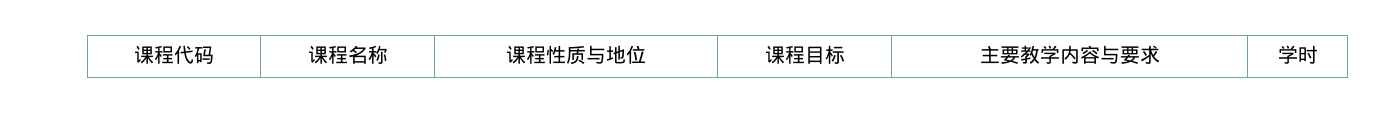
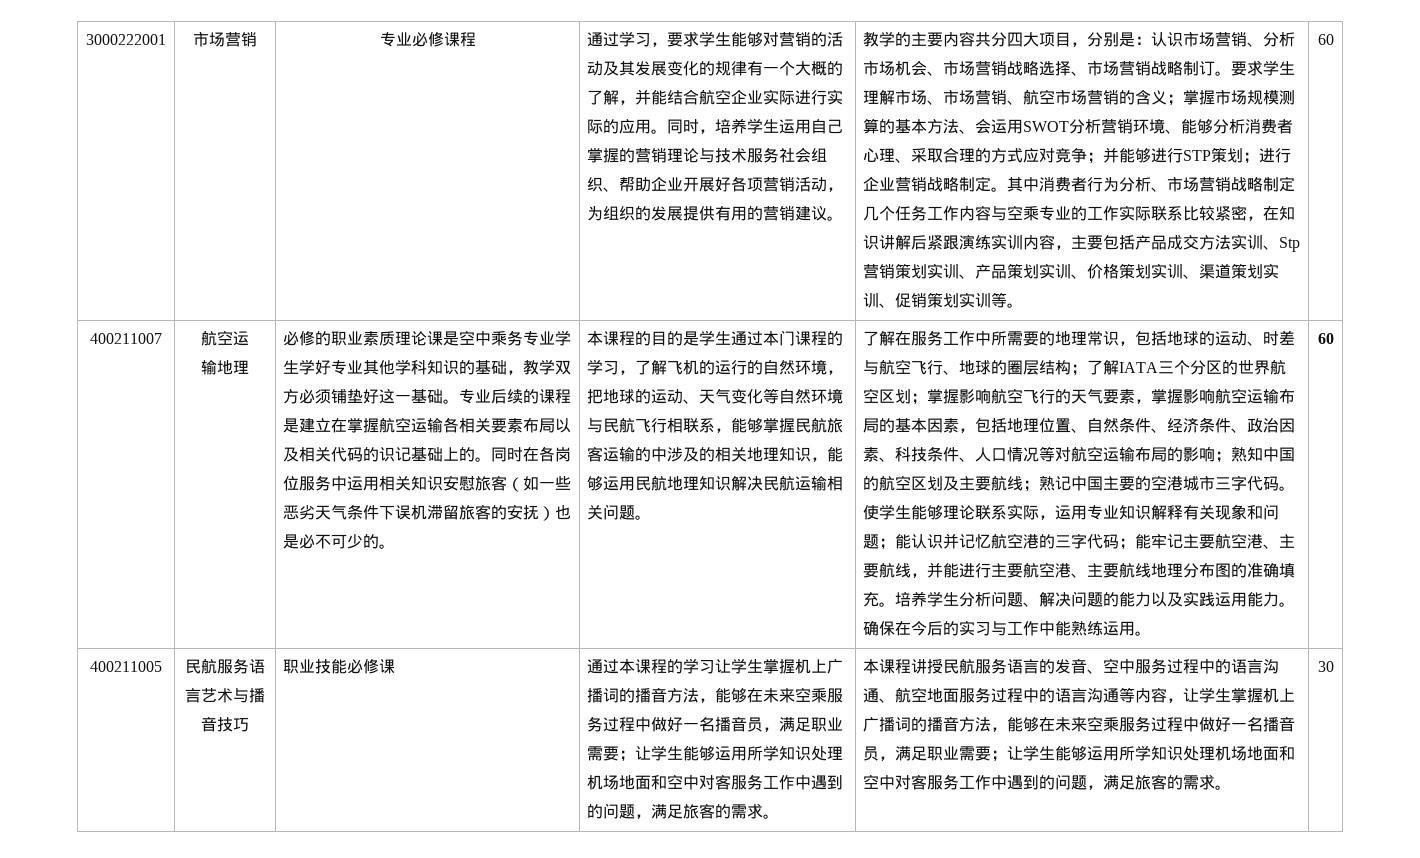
[134,45,214,64] [307,45,388,64] [506,45,646,64] [764,45,845,64] [979,45,1160,64] [1277,45,1318,64] 课程代码 | 课程名称 | 课程性质与地位 | 课程目标 | 主要教学内容与要求 | 学时 -> [86,34,166,45] [193,31,257,47] [379,31,476,47] [587,31,844,47] [587,61,844,76] [587,89,844,105] [587,118,844,134] [587,147,828,163] [587,176,844,192] [587,206,844,221] [863,31,1296,47] [863,60,1296,76] [863,89,1296,106] [863,118,1294,134] [863,147,1292,164] [863,176,1296,192] [863,205,1296,221] [863,234,1301,252] [863,263,1280,279] [863,292,1024,308] [1317,34,1334,45] [90,333,162,344] [201,330,249,346] [201,360,249,375] [283,330,572,346] [283,359,572,375] [283,388,572,404] [283,417,572,433] [283,446,572,462] [283,475,572,492] [283,504,572,521] [283,534,396,549] [587,330,844,346] [587,359,844,375] [587,388,844,404] [587,417,844,433] [587,446,844,462] [587,475,844,491] [587,504,652,520] [863,330,1296,346] [863,359,1287,376] [863,388,1296,405] [863,417,1296,433] [863,446,1296,463] [863,475,1296,492] [863,504,1280,520] [863,533,1296,550] [863,562,1296,578] [863,591,1296,607] [863,620,1152,636] [1317,333,1334,344] [90,661,162,672] [185,658,265,674] [185,688,265,703] [201,716,249,732] [283,658,396,674] [587,658,844,674] [587,687,844,703] [587,716,844,732] [587,745,844,762] [587,774,844,790] [587,803,780,819] [863,658,1280,674] [863,687,1296,703] [863,716,1296,732] [863,745,1296,762] [863,774,1232,790] [1317,661,1334,672] 3000222001 | 市场营销 | 专业必修课程 | 通过学习，要求学生能够对营销的活动及其发展变化的规律有一个大概的了解，并能结合航空企业实际进行实际的应用。同时，培养学生运用自己掌握的营销理论与技术服务社会组织、帮助企业开展好各项营销活动，为组织的发展提供有用的营销建议。 | 教学的主要内容共分四大项目，分别是：认识市场营销、分析市场机会、市场营销战略选择、市场营销战略制订。要求学生理解市场、市场营销、航空市场营销的含义；掌握市场规模测算的基本方法、会运用SWOT分析营销环境、能够分析消费者心理、采取合理的方式应对竞争；并能够进行STP策划；进行企业营销战略制定。其中消费者行为分析、市场营销战略制定几个任务工作内容与空乘专业的工作实际联系比较紧密，在知识讲解后紧跟演练实训内容，主要包括产品成交方法实训、Stp营销策划实训、产品策划实训、价格策划实训、渠道策划实训、促销策划实训等。 | 60 // 400211007 | 航空运 // 输地理 | 必修的职业素质理论课是空中乘务专业学生学好专业其他学科知识的基础，教学双方必须铺垫好这一基础。专业后续的课程是建立在掌握航空运输各相关要素布局以及相关代码的识记基础上的。同时在各岗位服务中运用相关知识安慰旅客（如一些恶劣天气条件下误机滞留旅客的安抚）也是必不可少的。 | 本课程的目的是学生通过本门课程的学习，了解飞机的运行的自然环境，把地球的运动、天气变化等自然环境与民航飞行相联系，能够掌握民航旅客运输的中涉及的相关地理知识，能够运用民航地理知识解决民航运输相关问题。 | 了解在服务工作中所需要的地理常识，包括地球的运动、时差与航空飞行、地球的圈层结构；了解IATA三个分区的世界航空区划；掌握影响航空飞行的天气要素，掌握影响航空运输布局的基本因素，包括地理位置、自然条件、经济条件、政治因素、科技条件、人口情况等对航空运输布局的影响；熟知中国的航空区划及主要航线；熟记中国主要的空港城市三字代码。使学生能够理论联系实际，运用专业知识解释有关现象和问题；能认识并记忆航空港的三字代码；能牢记主要航空港、主要航线，并能进行主要航空港、主要航线地理分布图的准确填充。培养学生分析问题、解决问题的能力以及实践运用能力。确保在今后的实习与工作中能熟练运用。 | 60 // 400211005 | 民航服务语言艺术与播音技巧 | 职业技能必修课 | 通过本课程的学习让学生掌握机上广播词的播音方法，能够在未来空乘服务过程中做好一名播音员，满足职业需要；让学生能够运用所学知识处理机场地面和空中对客服务工作中遇到的问题，满足旅客的需求。 | 本课程讲授民航服务语言的发音、空中服务过程中的语言沟通、航空地面服务过程中的语言沟通等内容，让学生掌握机上广播词的播音方法，能够在未来空乘服务过程中做好一名播音员，满足职业需要；让学生能够运用所学知识处理机场地面和空中对客服务工作中遇到的问题，满足旅客的需求。 | 30

